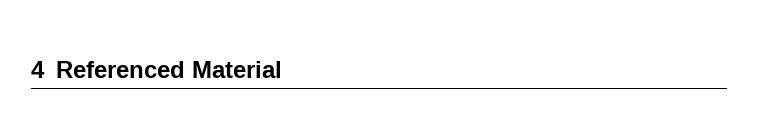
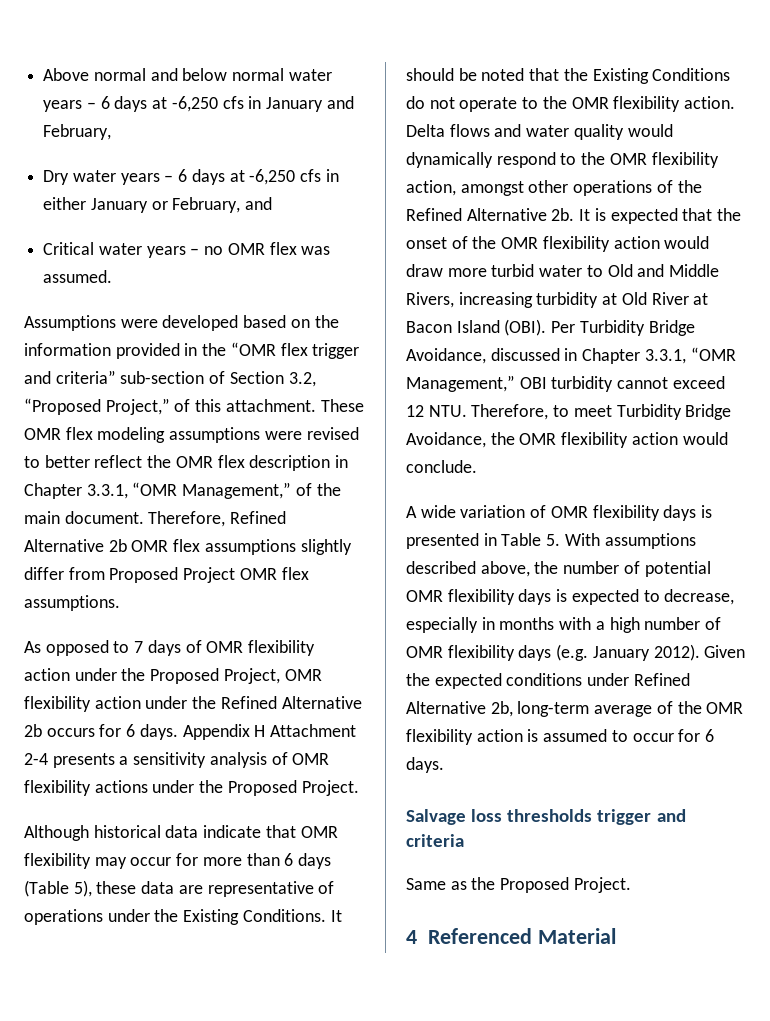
(31, 69) none -> [43,68,332,81] [43,96,354,112] [43,124,112,140] [43,169,339,185] [43,197,273,213] [43,242,331,258] [43,270,113,283] [24,315,339,331] [24,342,360,359] [24,370,316,387] [24,398,364,415] [24,427,359,443] [24,455,349,471] [24,482,341,499] [24,511,287,527] [24,539,352,555] [24,567,309,583] [24,595,120,611] [24,640,316,656] [24,668,322,684] [24,696,362,712] [24,724,357,740] [24,752,330,768] [24,780,359,796] [24,825,338,841] [24,853,332,869] [24,880,335,897] [24,909,342,925] [406,68,731,84] [406,96,736,112] [406,124,673,140] [406,152,719,168] [406,180,702,196] [406,208,742,224] [406,236,710,252] [406,264,720,277] [406,292,709,308] [406,319,695,336] [406,347,736,364] [406,375,725,392] [406,404,732,420] [406,432,728,448] [406,460,477,473] [406,505,713,521] [406,533,696,549] [406,561,711,577] [406,589,735,605] [406,617,722,633] [406,644,746,661] [406,673,690,689] [406,701,744,717] [406,729,715,745] [406,757,444,773] [406,809,686,825] [406,834,464,847] [406,877,631,893] Above normal and below normal water years – 6 days at -6,250 cfs in January and February, // Dry water years – 6 days at -6,250 cfs in either January or February, and // Critical water years – no OMR flex was assumed. // Assumptions were developed based on the information provided in the “OMR flex trigger and criteria” sub-section of Section 3.2, “Proposed Project,” of this attachment. These OMR flex modeling assumptions were revised to better reflect the OMR flex description in Chapter 3.3.1, “OMR Management,” of the main document. Therefore, Refined Alternative 2b OMR flex assumptions slightly differ from Proposed Project OMR flex assumptions. // As opposed to 7 days of OMR flexibility action under the Proposed Project, OMR flexibility action under the Refined Alternative 2b occurs for 6 days. Appendix H Attachment 2-4 presents a sensitivity analysis of OMR flexibility actions under the Proposed Project. // Although historical data indicate that OMR flexibility may occur for more than 6 days (Table 5), these data are representative of operations under the Existing Conditions. It should be noted that the Existing Conditions do not operate to the OMR flexibility action. Delta flows and water quality would dynamically respond to the OMR flexibility action, amongst other operations of the Refined Alternative 2b. It is expected that the onset of the OMR flexibility action would draw more turbid water to Old and Middle Rivers, increasing turbidity at Old River at Bacon Island (OBI). Per Turbidity Bridge Avoidance, discussed in Chapter 3.3.1, “OMR Management,” OBI turbidity cannot exceed 12 NTU. Therefore, to meet Turbidity Bridge Avoidance, the OMR flexibility action would conclude. // A wide variation of OMR flexibility days is presented in Table 5. With assumptions described above, the number of potential OMR flexibility days is expected to decrease, especially in months with a high number of OMR flexibility days (e.g. January 2012). Given the expected conditions under Refined Alternative 2b, long-term average of the OMR flexibility action is assumed to occur for 6 days. // Salvage loss thresholds trigger and criteria // Same as the Proposed Project. //

